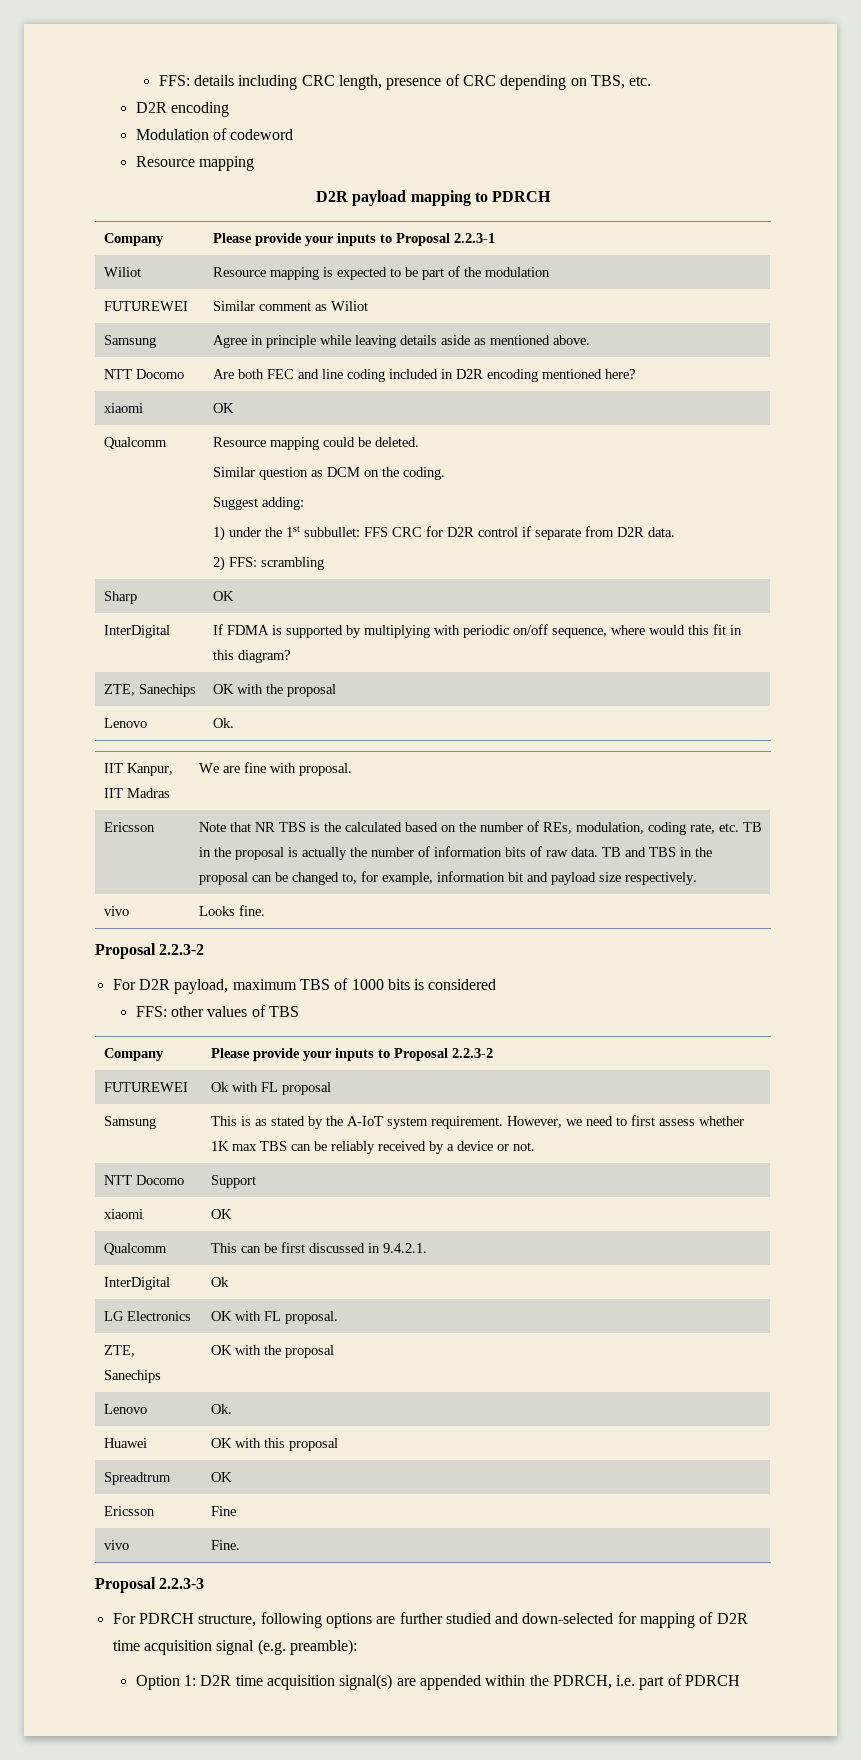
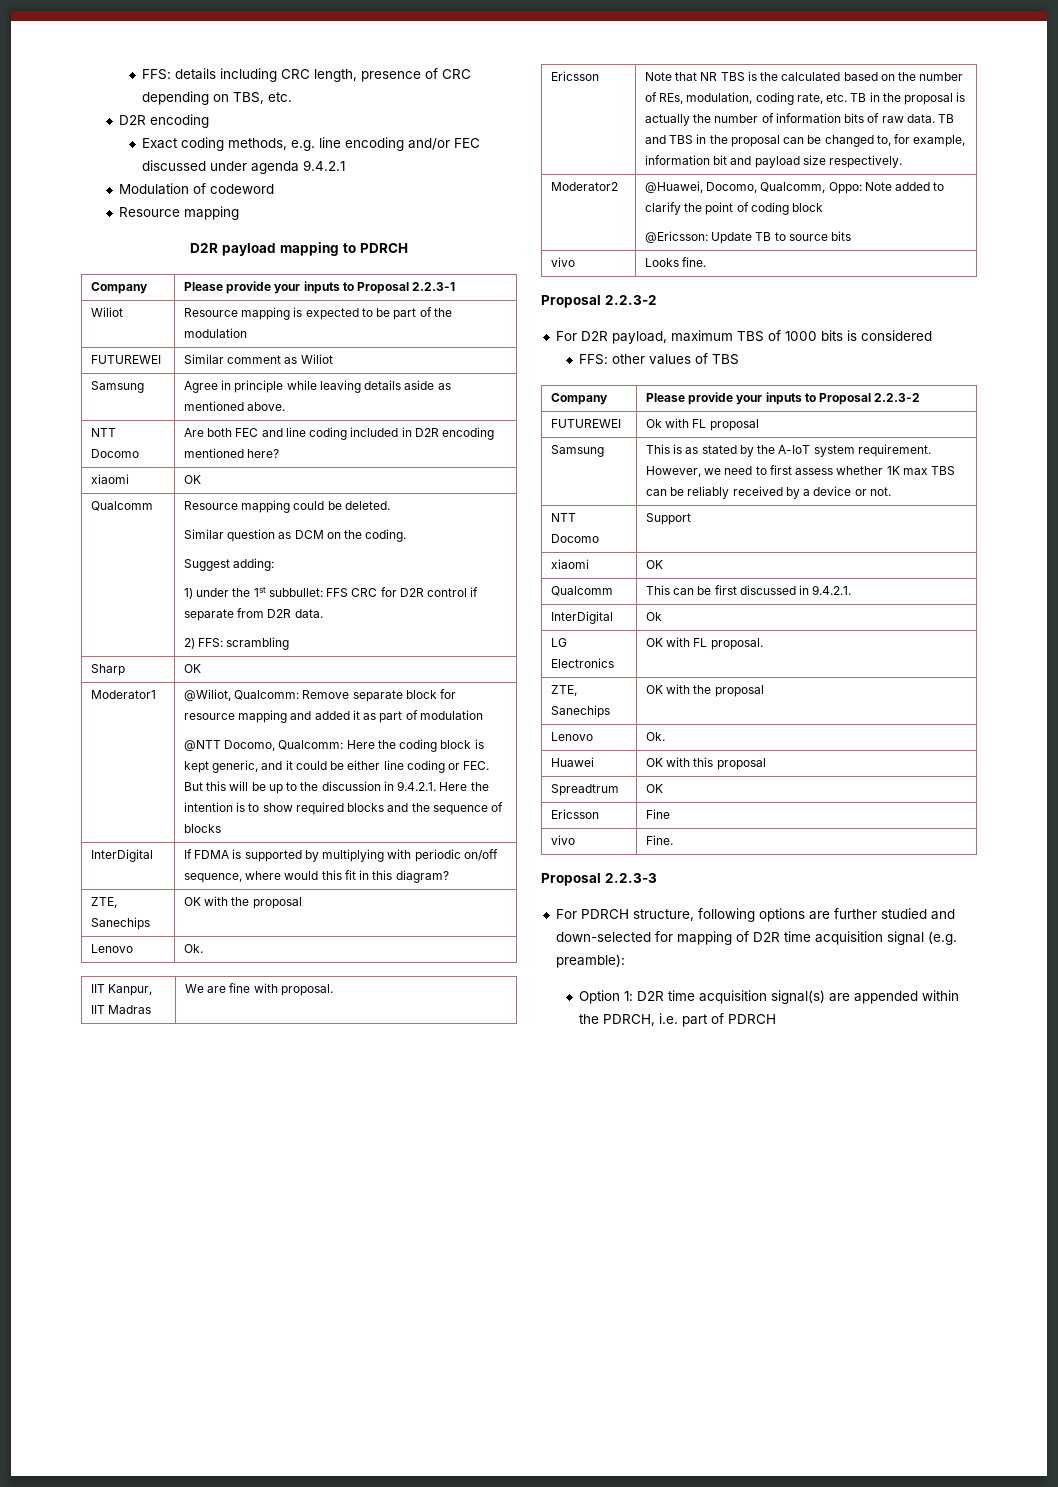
(229, 109) none -> [142,137,481,151] [142,160,346,174] // Exact coding methods, e.g. line encoding and/or FEC discussed under agenda 9.4.2.1
(234, 596) none -> [90,690,156,699] [183,689,457,702] [183,710,483,723] [183,739,484,752] [183,760,490,773] [183,781,489,794] [183,802,504,815] [183,824,221,833] // Moderator1 | @Wiliot, Qualcomm: Remove separate block for resource mapping and added it as part of modulation // @NTT Docomo, Qualcomm: Here the coding block is kept generic, and it could be either line coding or FEC. But this will be up to the discussion in 9.4.2.1. Here the intention is to show required blocks and the sequence of blocks
(697, 878) none -> [550,182,618,191] [644,181,945,194] [644,202,824,215] [644,231,852,244] // Moderator2 | @Huawei, Docomo, Qualcomm, Oppo: Note added to clarify the point of coding block // @Ericsson: Update TB to source bits

